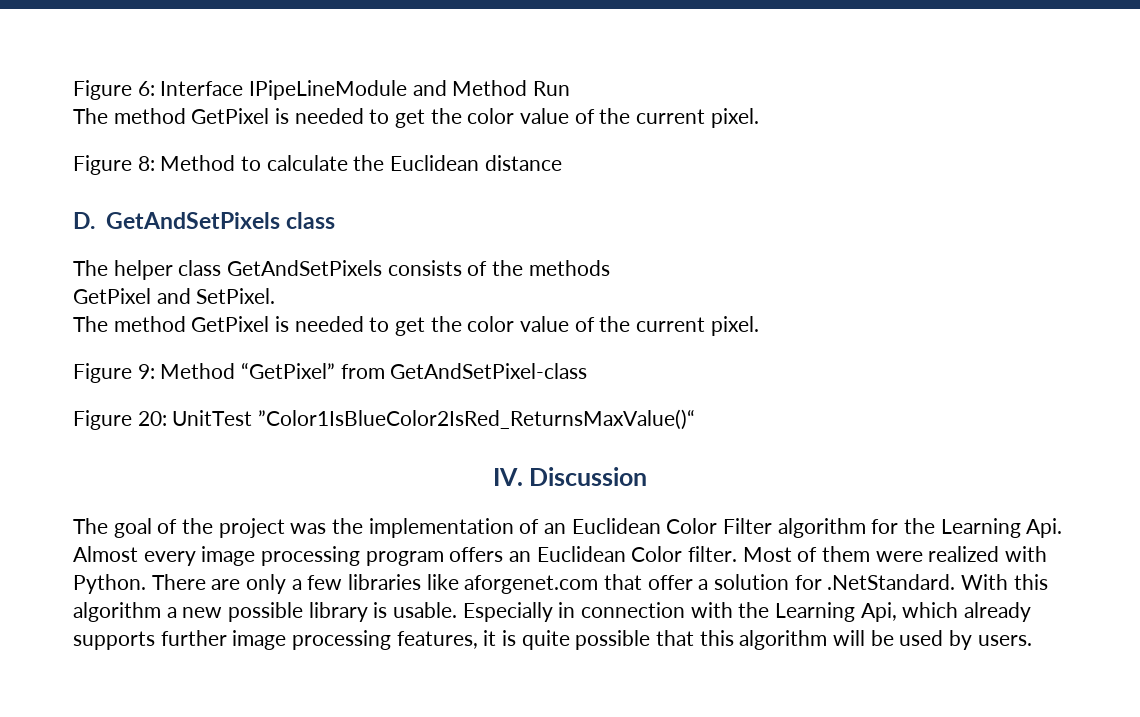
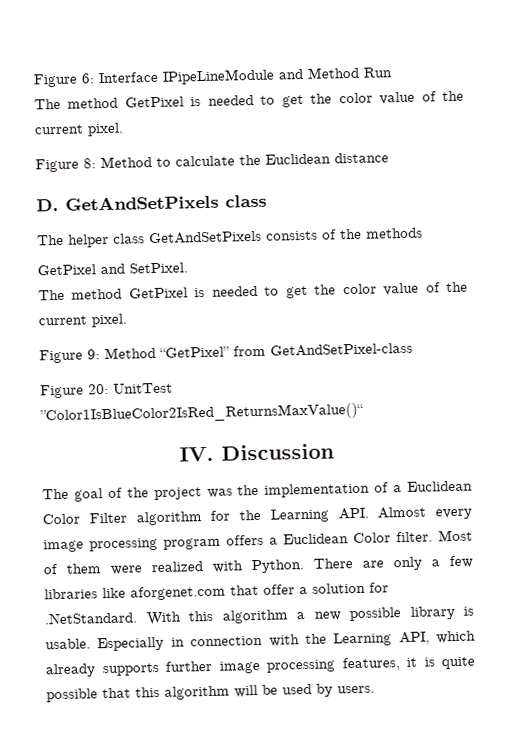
[544,523,567,534] an -> [393,485,403,493] a
[1026,518,1063,538] Api. -> [337,507,369,520] API.
[509,551,532,562] an -> [269,537,278,545] a
[860,602,897,622] Api, -> [398,631,430,646] API,

